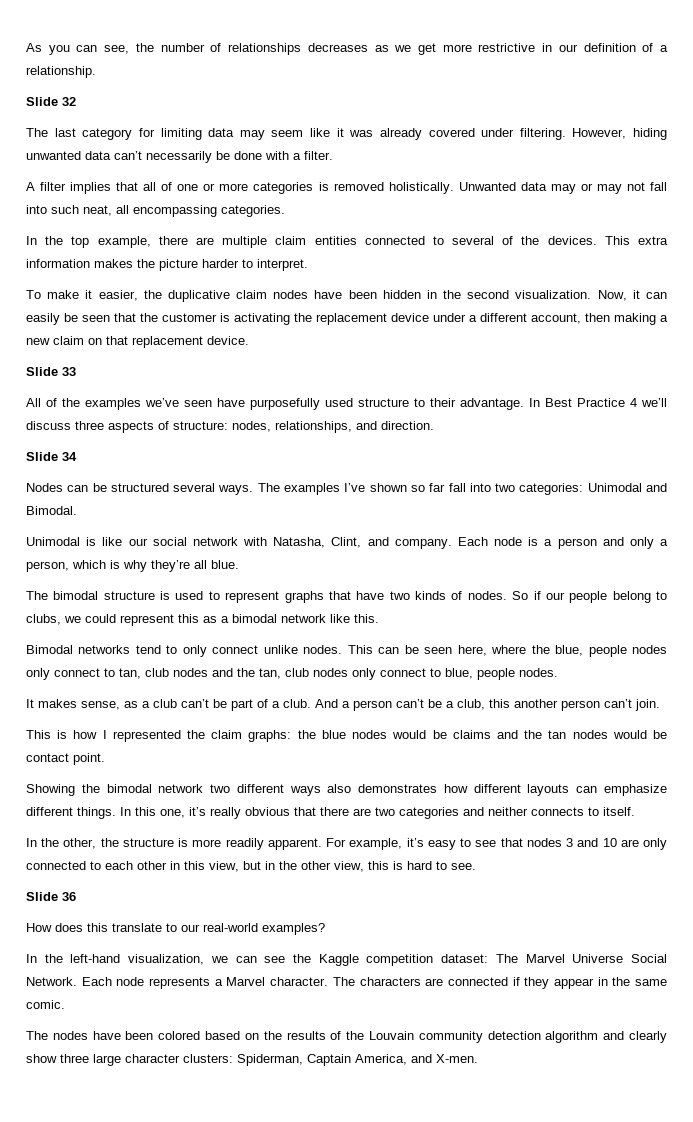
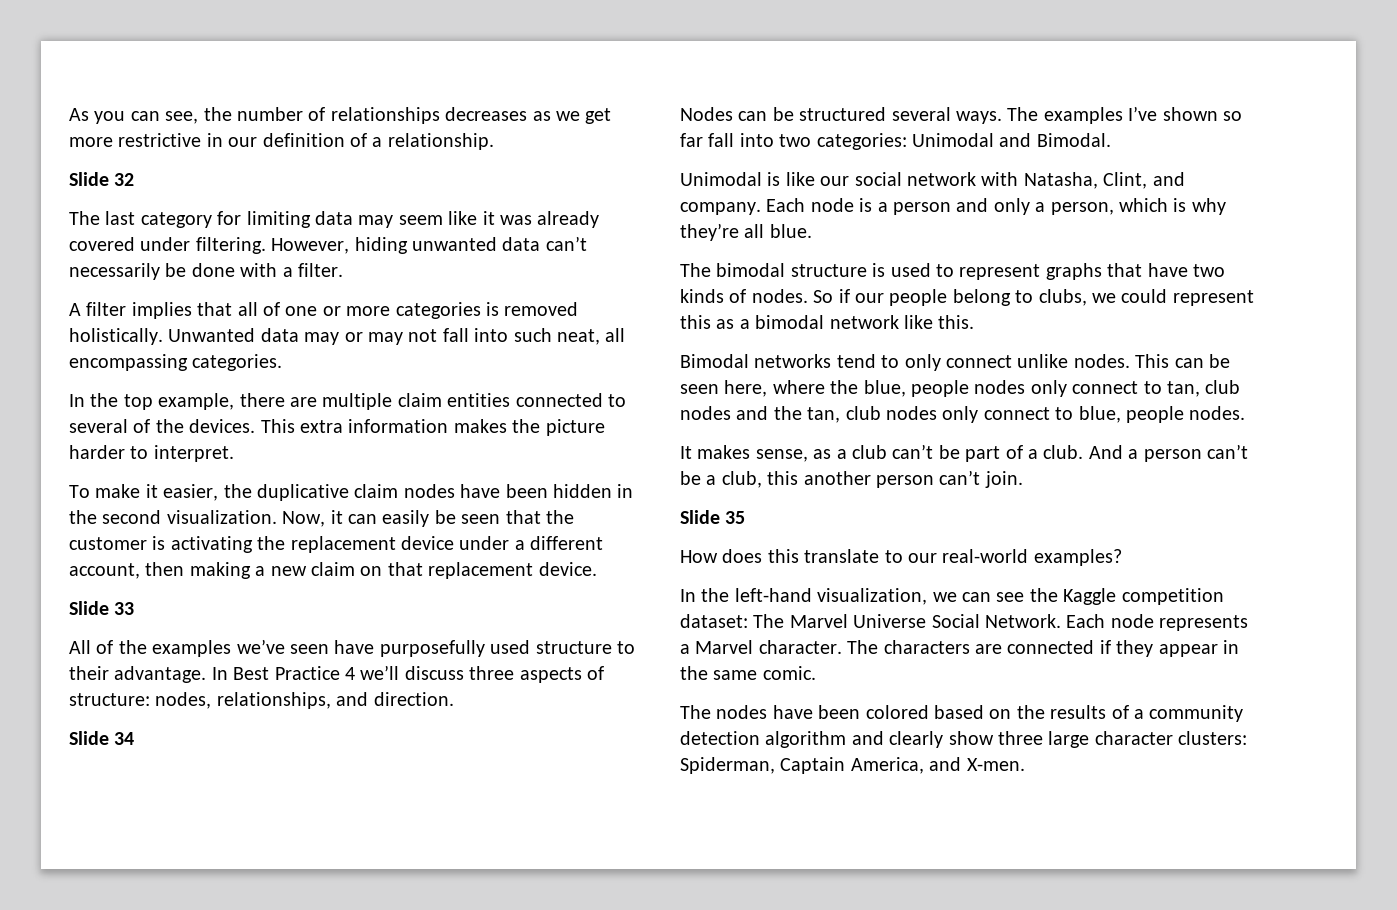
[26,730,668,742] [26,753,105,765] [26,784,667,796] [26,807,635,819] [26,838,667,850] [26,861,476,872] [26,892,76,901] // This is how I represented the claim graphs: the blue nodes would be claims and the tan nodes would be contact point. // Showing the bimodal network two different ways also demonstrates how different layouts can emphasize different things. In this one, it’s really obvious that there are two categories and neither connects to itself. // In the other, the structure is more readily apparent. For example, it’s easy to see that nodes 3 and 10 are only connected to each other in this view, but in the other view, this is hard to see. // Slide 36 -> [680,510,746,524] // Slide 35
[346,1031,414,1040] the Louvain -> [1134,709,1144,719] a

